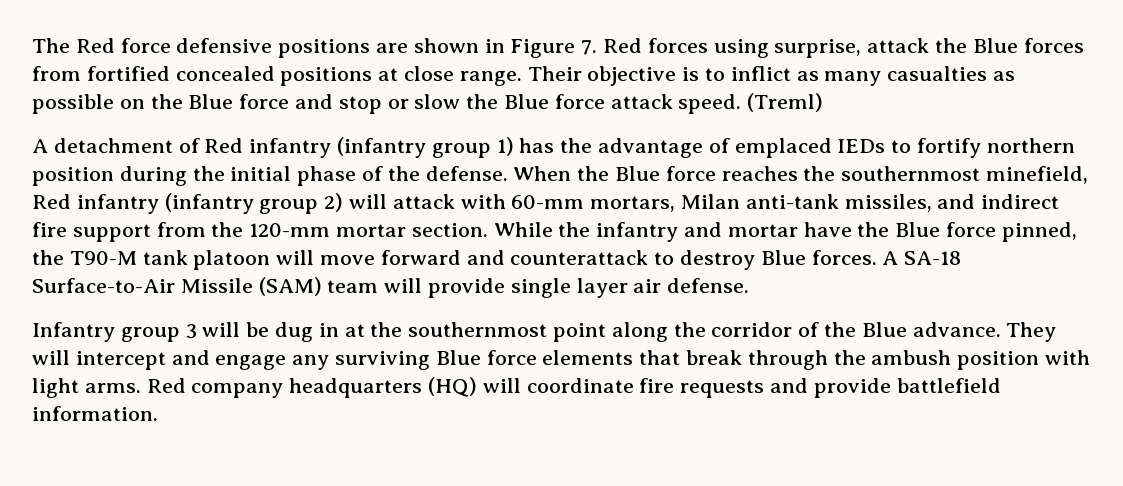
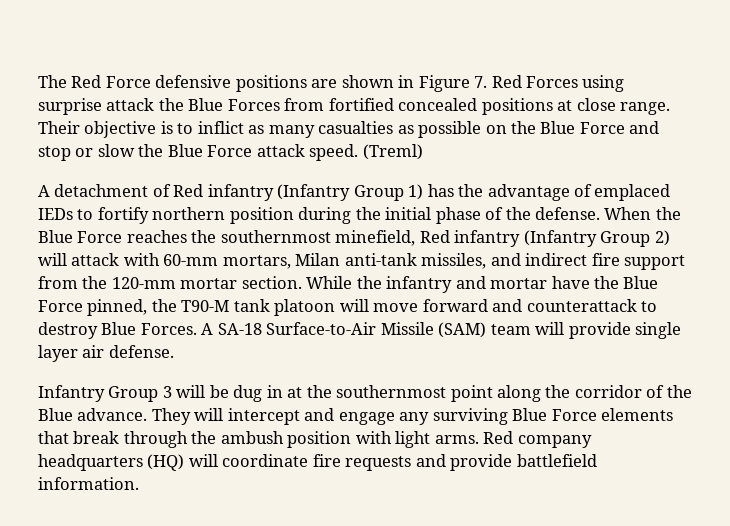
[120,38,171,53] force -> [105,76,151,88] Force
[647,38,862,58] forces using surprise, -> [526,75,625,92] [38,98,102,115] Forces using surprise
[1023,38,1084,53] forces -> [227,99,280,111] Forces
[239,94,290,109] force -> [579,122,625,134] Force
[554,94,605,109] force -> [207,145,253,157] Force
[337,137,491,158] (infantry group -> [277,184,404,201] (Infantry Group
[665,166,716,181] force -> [77,231,123,243] Force
[164,193,319,214] (infantry group -> [523,230,651,247] (Infantry Group
[946,222,997,237] force -> [38,300,83,312] Force
[811,250,877,265] forces. -> [140,323,197,335] Forces.
[120,327,180,342] group -> [108,386,159,402] Group
[486,350,537,365] force -> [551,409,597,421] Force

